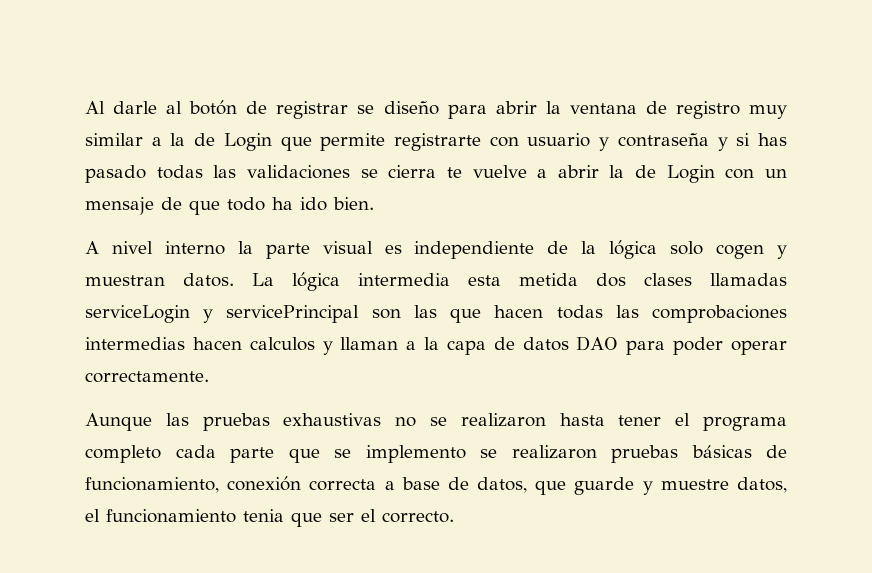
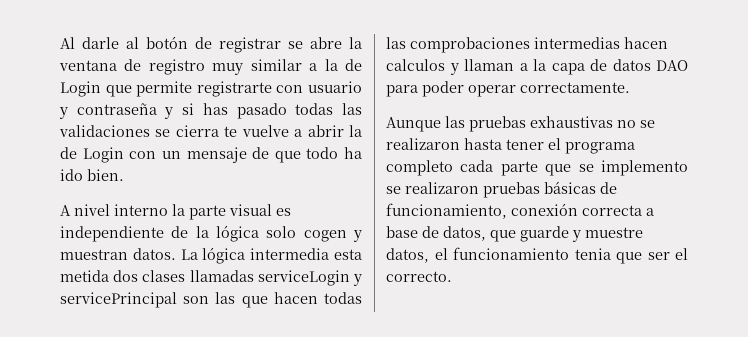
[383,101,537,119] diseño para abrir -> [310,37,342,49] abre

